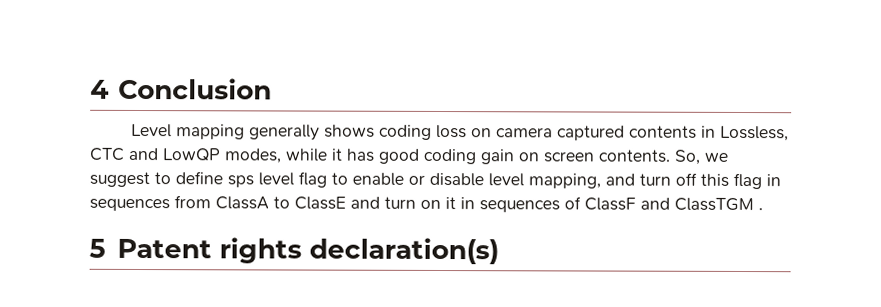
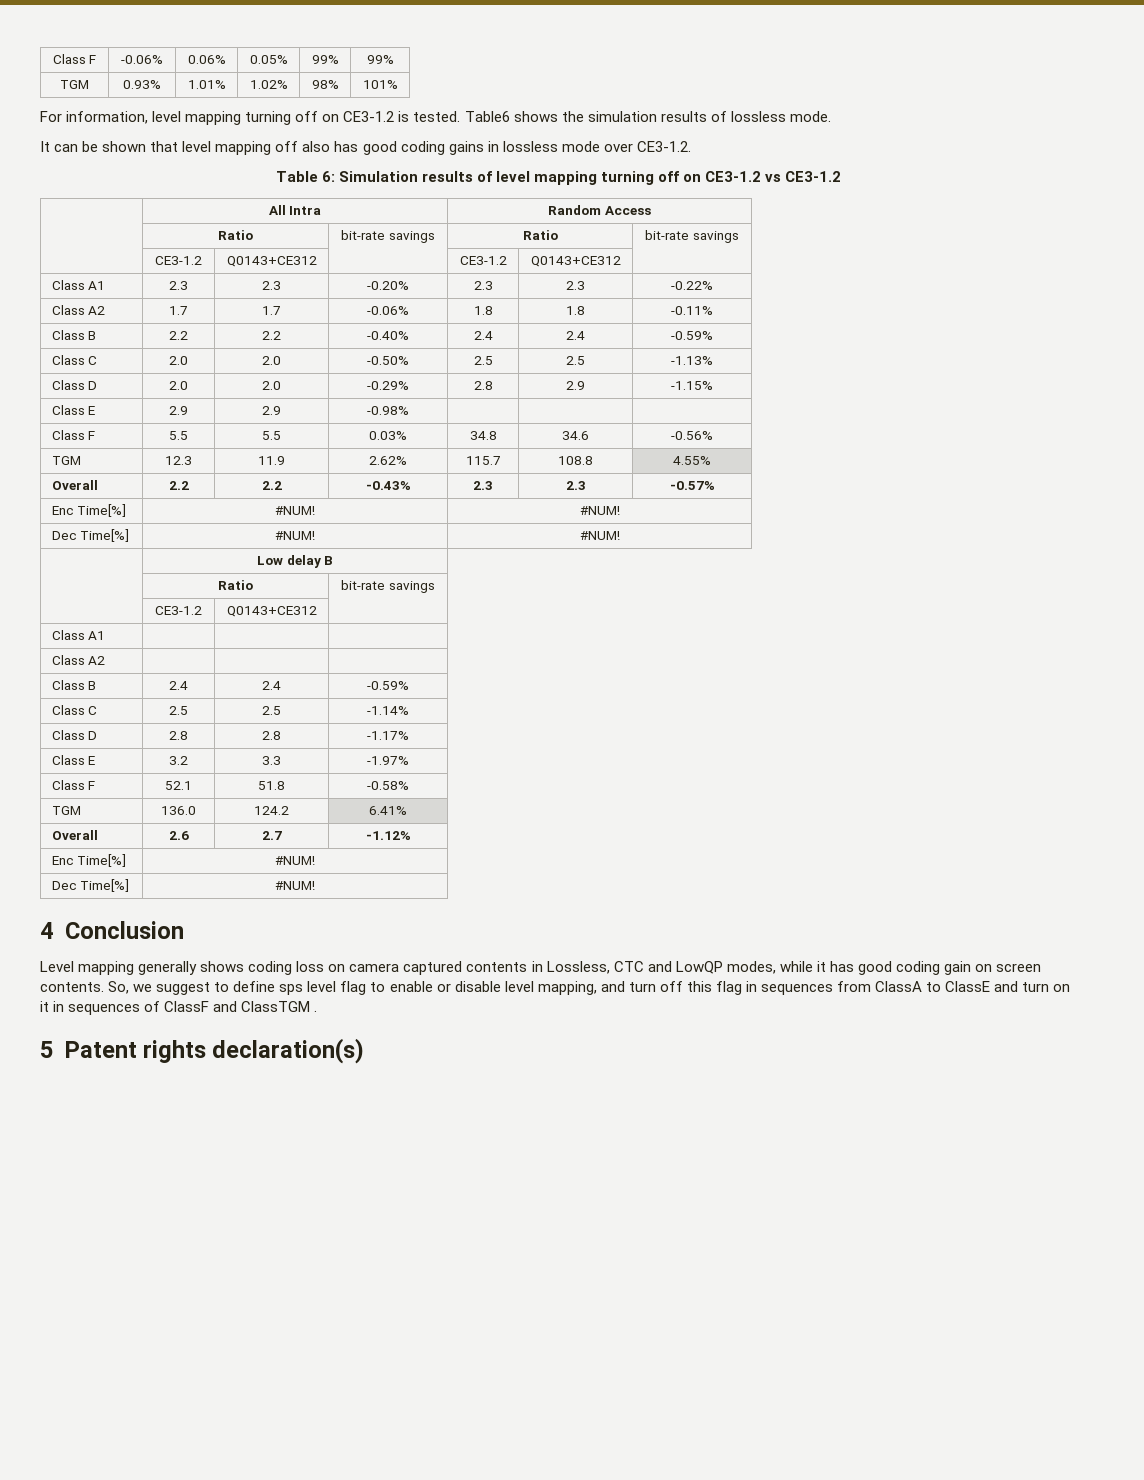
(90, 89) none -> [52,54,97,64] [121,55,163,64] [187,55,226,64] [249,55,288,64] [311,55,339,64] [366,55,394,64] [60,80,89,89] [123,80,161,89] [187,80,226,89] [249,80,288,89] [311,80,339,89] [362,80,398,89] [40,111,831,125] [40,141,691,155] [275,171,842,185] [268,205,322,215] [548,205,651,215] [218,230,253,240] [341,230,435,243] [522,230,558,240] [645,230,739,243] [155,256,202,265] [226,256,317,267] [459,256,507,265] [530,256,621,267] [51,280,106,290] [169,281,188,290] [262,281,281,290] [367,281,409,290] [473,281,493,290] [566,281,585,290] [671,281,713,290] [51,305,106,315] [169,306,188,315] [262,306,281,315] [367,306,409,315] [473,306,493,315] [566,306,585,315] [671,306,713,315] [51,330,97,340] [169,331,188,340] [262,331,281,340] [367,331,409,340] [473,331,493,340] [566,331,585,340] [671,331,713,340] [51,355,98,365] [169,356,188,365] [262,356,281,365] [367,356,409,365] [473,356,493,365] [566,356,585,365] [671,356,713,365] [51,380,98,390] [169,381,188,390] [262,381,281,390] [367,381,409,390] [473,381,493,390] [566,381,585,390] [671,381,713,390] [51,405,96,415] [169,406,188,415] [262,406,281,415] [367,406,409,415] [51,430,96,440] [169,431,188,440] [262,431,281,440] [369,431,407,440] [469,431,497,440] [562,431,589,440] [671,431,713,440] [51,456,81,465] [165,456,192,465] [258,456,285,465] [369,456,407,465] [465,456,501,465] [558,456,593,465] [673,456,711,465] [51,480,98,490] [168,481,189,490] [261,481,282,490] [365,481,411,490] [473,481,493,490] [565,481,586,490] [669,481,715,490] [51,504,127,517] [275,506,315,515] [579,506,620,515] [51,529,130,542] [275,531,315,540] [579,531,620,540] [256,555,334,568] [218,580,253,590] [341,580,435,593] [155,606,202,615] [226,606,317,617] [51,630,106,640] [51,655,106,665] [51,680,97,690] [169,681,188,690] [262,681,281,690] [367,681,409,690] [51,705,98,715] [169,706,188,715] [262,706,281,715] [367,706,409,715] [51,730,98,740] [169,731,188,740] [262,731,281,740] [367,731,409,740] [51,755,96,765] [169,756,188,765] [262,756,281,765] [367,756,409,765] [51,780,96,790] [165,781,192,790] [258,781,285,790] [367,781,409,790] [51,806,81,815] [161,806,196,815] [254,806,289,815] [369,806,407,815] [51,830,98,840] [168,831,189,840] [261,831,282,840] [365,831,411,840] [51,854,127,867] [275,856,315,865] [51,879,130,892] [275,881,315,890] Class F | -0.06% | 0.06% | 0.05% | 99% | 99% // TGM | 0.93% | 1.01% | 1.02% | 98% | 101% // For information, level mapping turning off on CE3-1.2 is tested. Table6 shows the simulation results of lossless mode. // It can be shown that level mapping off also has good coding gains in lossless mode over CE3-1.2. // Table 6: Simulation results of level mapping turning off on CE3-1.2 vs CE3-1.2 // | All Intra | Random Access // | Ratio | bit-rate savings | Ratio | bit-rate savings // | CE3-1.2 | Q0143+CE312 | | CE3-1.2 | Q0143+CE312 | // Class A1 | 2.3 | 2.3 | -0.20% | 2.3 | 2.3 | -0.22% // Class A2 | 1.7 | 1.7 | -0.06% | 1.8 | 1.8 | -0.11% // Class B | 2.2 | 2.2 | -0.40% | 2.4 | 2.4 | -0.59% // Class C | 2.0 | 2.0 | -0.50% | 2.5 | 2.5 | -1.13% // Class D | 2.0 | 2.0 | -0.29% | 2.8 | 2.9 | -1.15% // Class E | 2.9 | 2.9 | -0.98% | | | // Class F | 5.5 | 5.5 | 0.03% | 34.8 | 34.6 | -0.56% // TGM | 12.3 | 11.9 | 2.62% | 115.7 | 108.8 | 4.55% // Overall | 2.2 | 2.2 | -0.43% | 2.3 | 2.3 | -0.57% // Enc Time[%] | #NUM! | #NUM! // Dec Time[%] | #NUM! | #NUM! // | Low delay B // | Ratio | bit-rate savings // | CE3-1.2 | Q0143+CE312 | // Class A1 | | | // Class A2 | | | // Class B | 2.4 | 2.4 | -0.59% // Class C | 2.5 | 2.5 | -1.14% // Class D | 2.8 | 2.8 | -1.17% // Class E | 3.2 | 3.3 | -1.97% // Class F | 52.1 | 51.8 | -0.58% // TGM | 136.0 | 124.2 | 6.41% // Overall | 2.6 | 2.7 | -1.12% // Enc Time[%] | #NUM! // Dec Time[%] | #NUM! //

